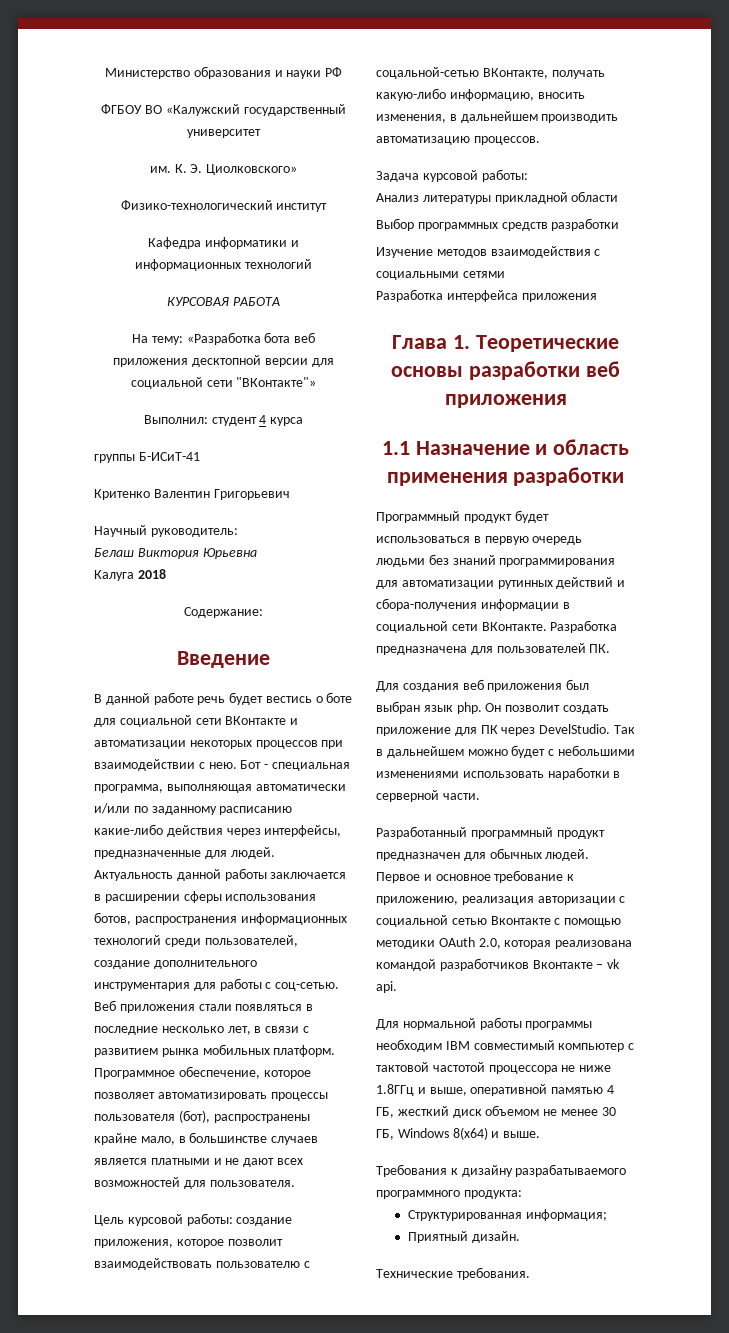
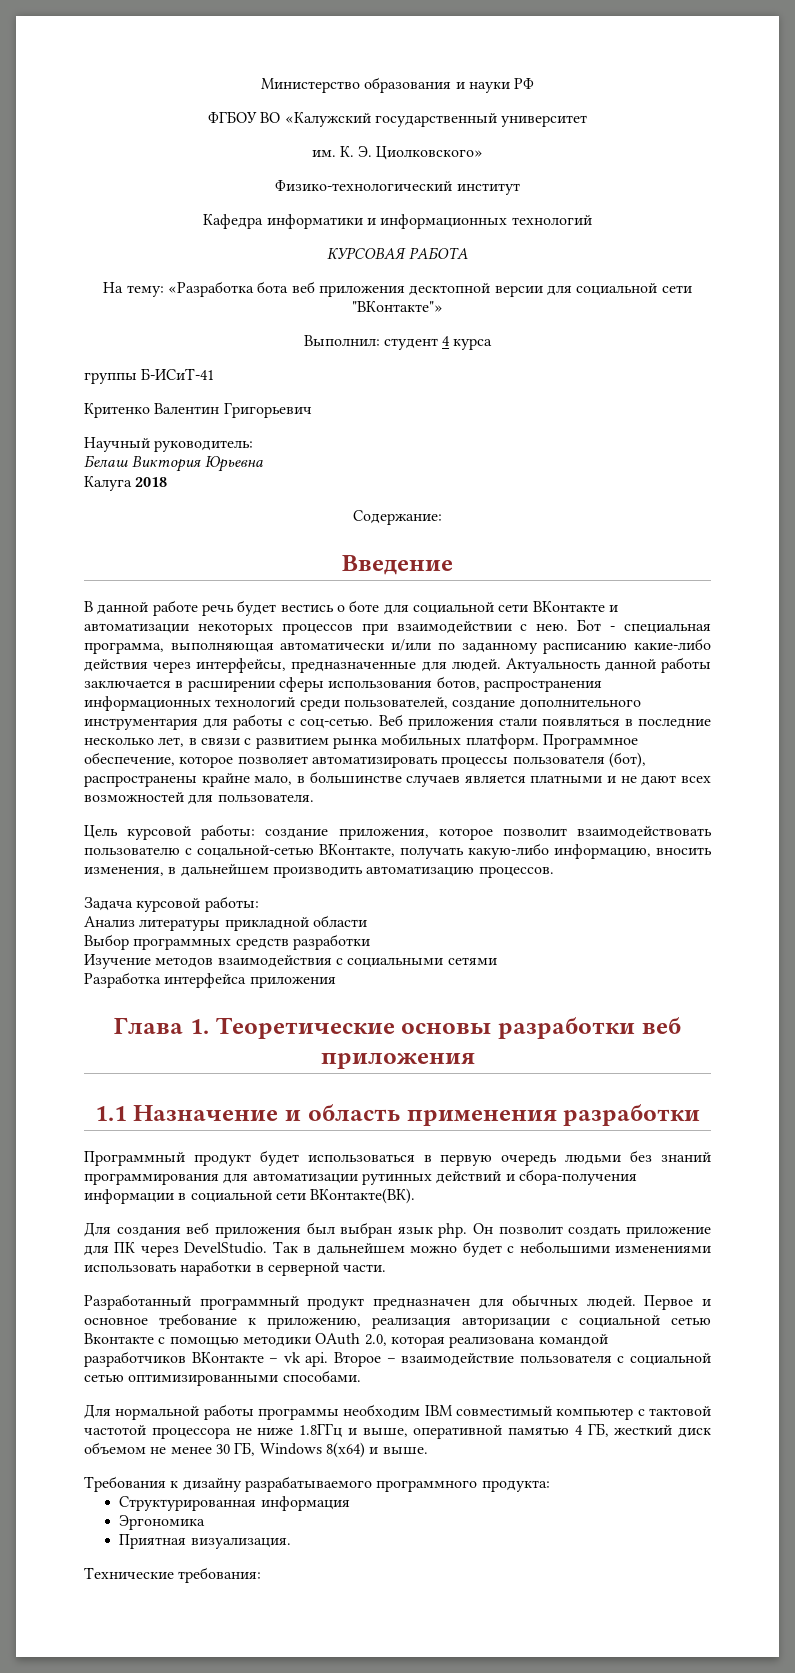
[481,620,618,633] [376,643,611,655] ВКонтакте. Разработка предназначена для пользователей ПК. -> [310,1188,416,1204] ВКонтакте(ВК).
[532,960,593,969] Вконтакте -> [191,1352,264,1363] ВКонтакте
(397, 987) none -> [334,1352,712,1367] [84,1370,361,1386] Второе – взаимодействие пользователя с социальной сетью оптимизированными способами.
[525,1209,607,1221] [407,1231,520,1243] информация; // Приятный дизайн. -> [260,1496,350,1511] [119,1515,206,1530] [119,1534,291,1549] информация // Эргономика // Приятная визуализация.
[456,1267,530,1280] требования. -> [178,1567,262,1583] требования:

